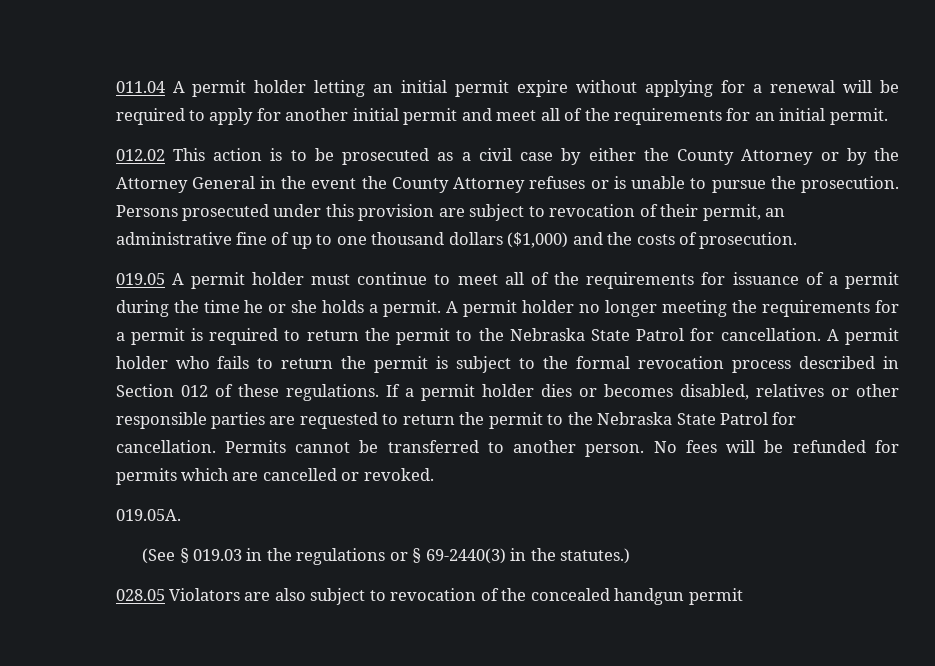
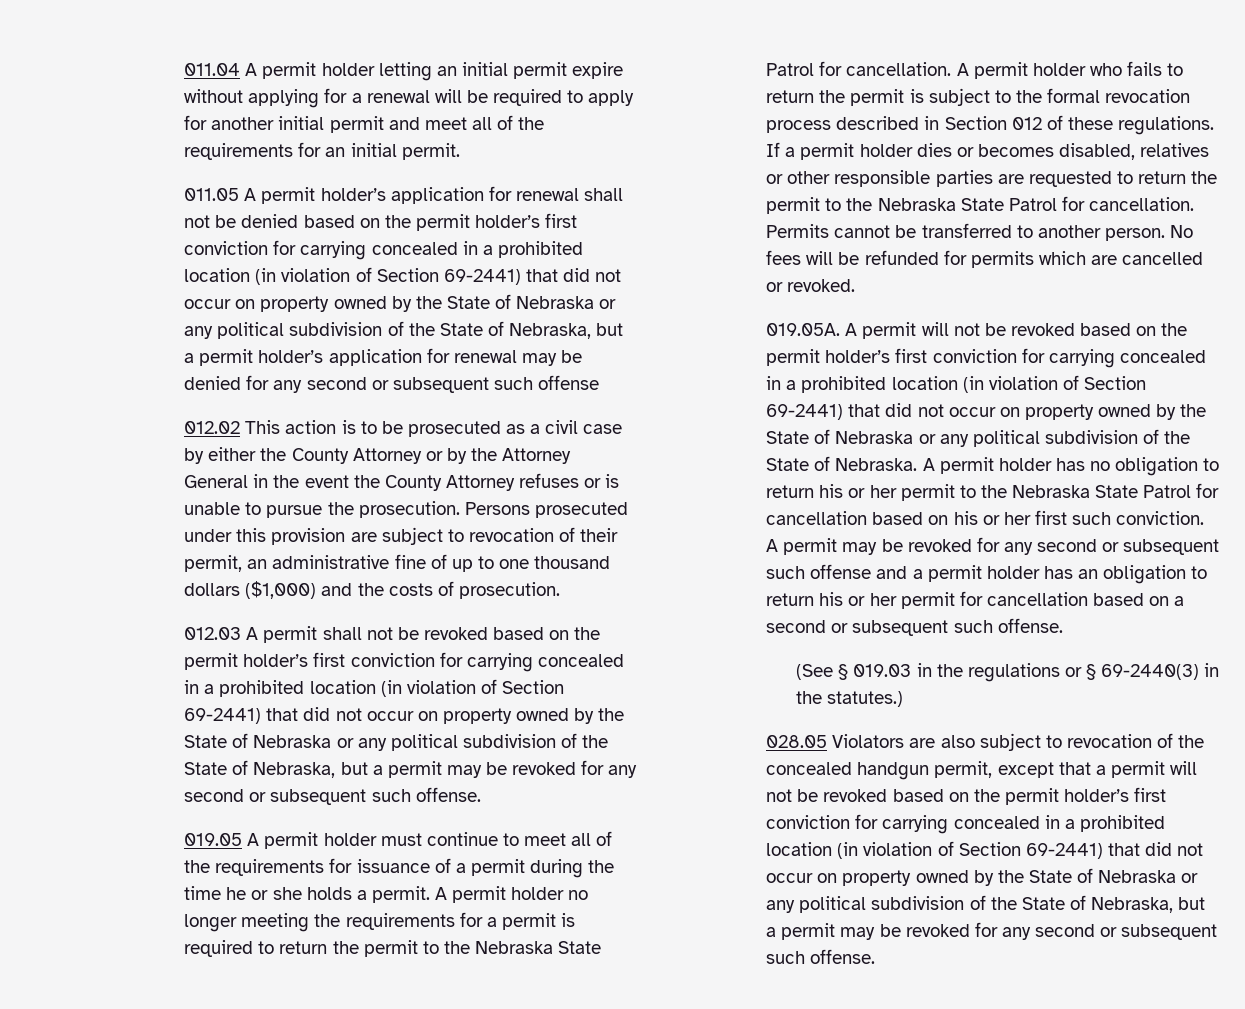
(888, 116) none -> [184,186,624,204] [184,213,578,231] [184,240,583,260] [184,267,622,285] [184,294,617,312] [184,321,624,339] [184,348,583,366] [184,375,600,393] // 011.05 A permit holder’s application for renewal shall not be denied based on the permit holder’s first conviction for carrying concealed in a prohibited location (in violation of Section 69-2441) that did not occur on property owned by the State of Nebraska or any political subdivision of the State of Nebraska, but a permit holder’s application for renewal may be denied for any second or subsequent such offense
(798, 240) none -> [184,626,601,643] [184,652,624,672] [184,679,565,697] [184,707,625,724] [184,733,609,751] [184,760,638,778] [184,787,481,805] // 012.03 A permit shall not be revoked based on the permit holder’s first conviction for carrying concealed in a prohibited location (in violation of Section 69-2441) that did not occur on property owned by the State of Nebraska or any political subdivision of the State of Nebraska, but a permit may be revoked for any second or subsequent such offense.
(181, 515) none -> [845,322,1188,339] [766,348,1206,368] [766,375,1147,393] [766,403,1207,420] [766,429,1191,447] [766,456,1220,476] [766,483,1220,501] [766,510,1205,525] [766,537,1220,555] [766,564,1208,584] [766,591,1185,609] [766,618,1063,636] A permit will not be revoked based on the permit holder’s first conviction for carrying concealed in a prohibited location (in violation of Section 69-2441) that did not occur on property owned by the State of Nebraska or any political subdivision of the State of Nebraska. A permit holder has no obligation to return his or her permit to the Nebraska State Patrol for cancellation based on his or her first such conviction. A permit may be revoked for any second or subsequent such offense and a permit holder has an obligation to return his or her permit for cancellation based on a second or subsequent such offense.
[688,588,743,605] permit -> [934,761,1198,778] [766,787,1167,805] [766,814,1165,834] [766,841,1204,859] [766,868,1199,886] [766,895,1206,913] [766,922,1218,940] [766,949,876,964] permit, except that a permit will not be revoked based on the permit holder’s first conviction for carrying concealed in a prohibited location (in violation of Section 69-2441) that did not occur on property owned by the State of Nebraska or any political subdivision of the State of Nebraska, but a permit may be revoked for any second or subsequent such offense.

